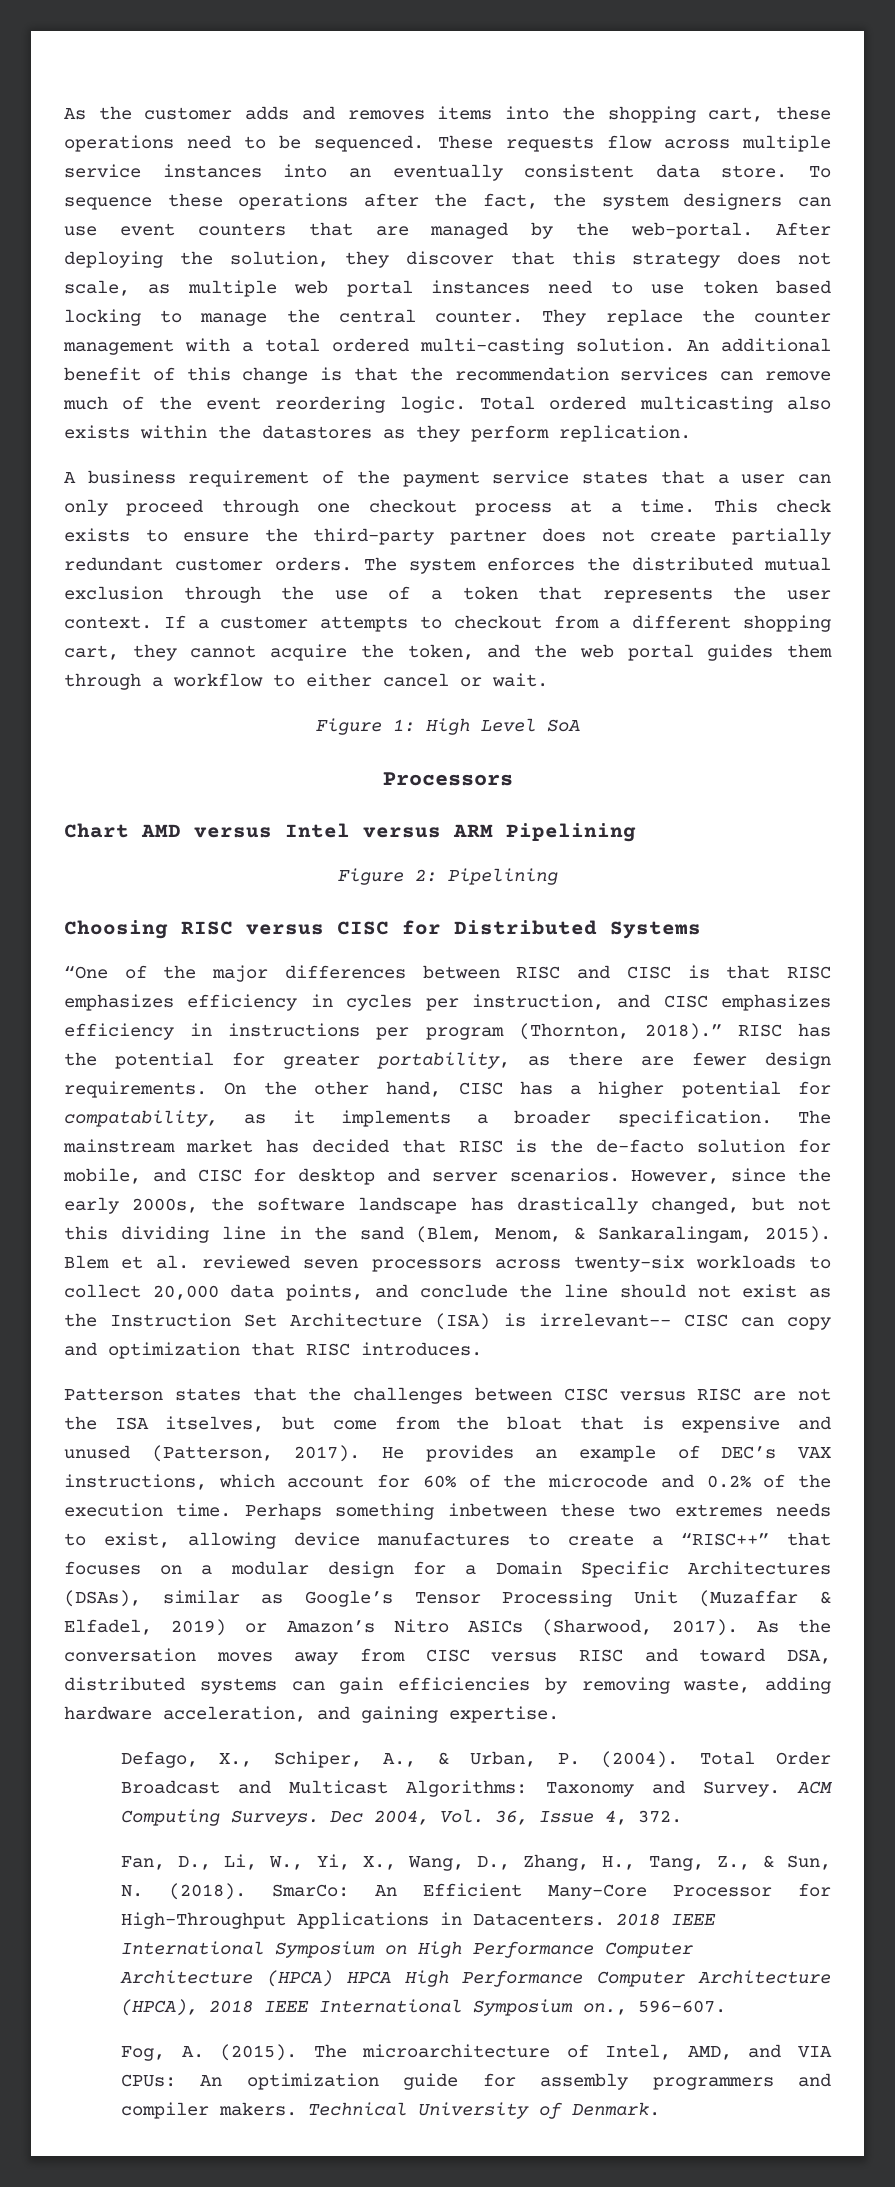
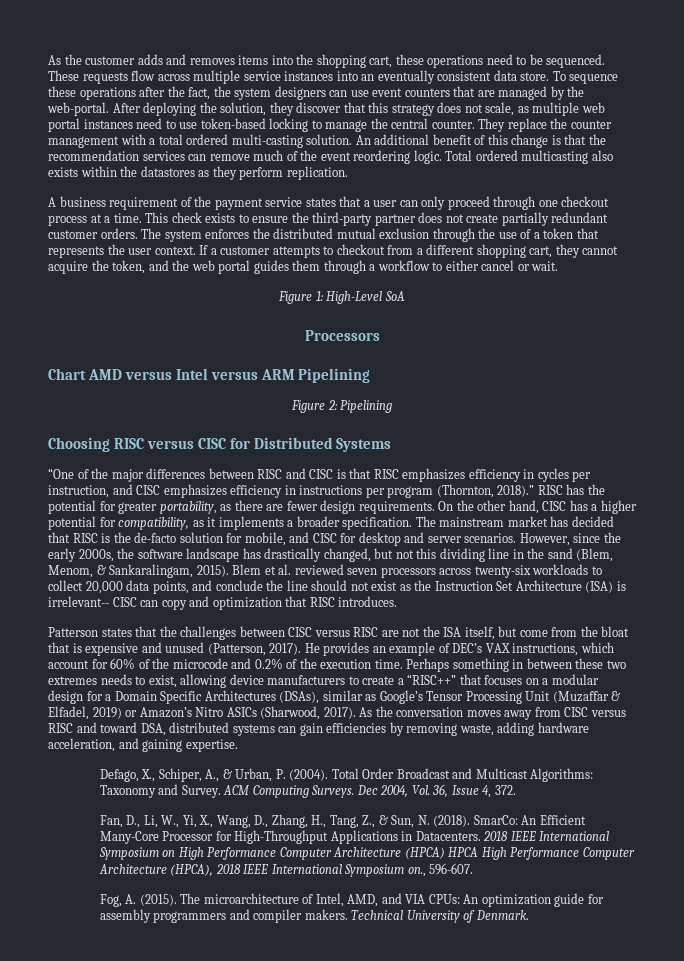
[702,280,831,294] token based -> [200,118,266,129] token-based
[425,718,536,735] High Level -> [326,291,383,304] High-Level
[64,1110,218,1127] compatability, -> [118,517,190,530] compatibility,
[165,1416,265,1432] itselves, -> [464,626,495,640] itself,
[447,1503,547,1517] inbetween -> [512,658,572,669] in between
[377,1532,510,1546] manufactures -> [267,675,346,685] manufacturers

